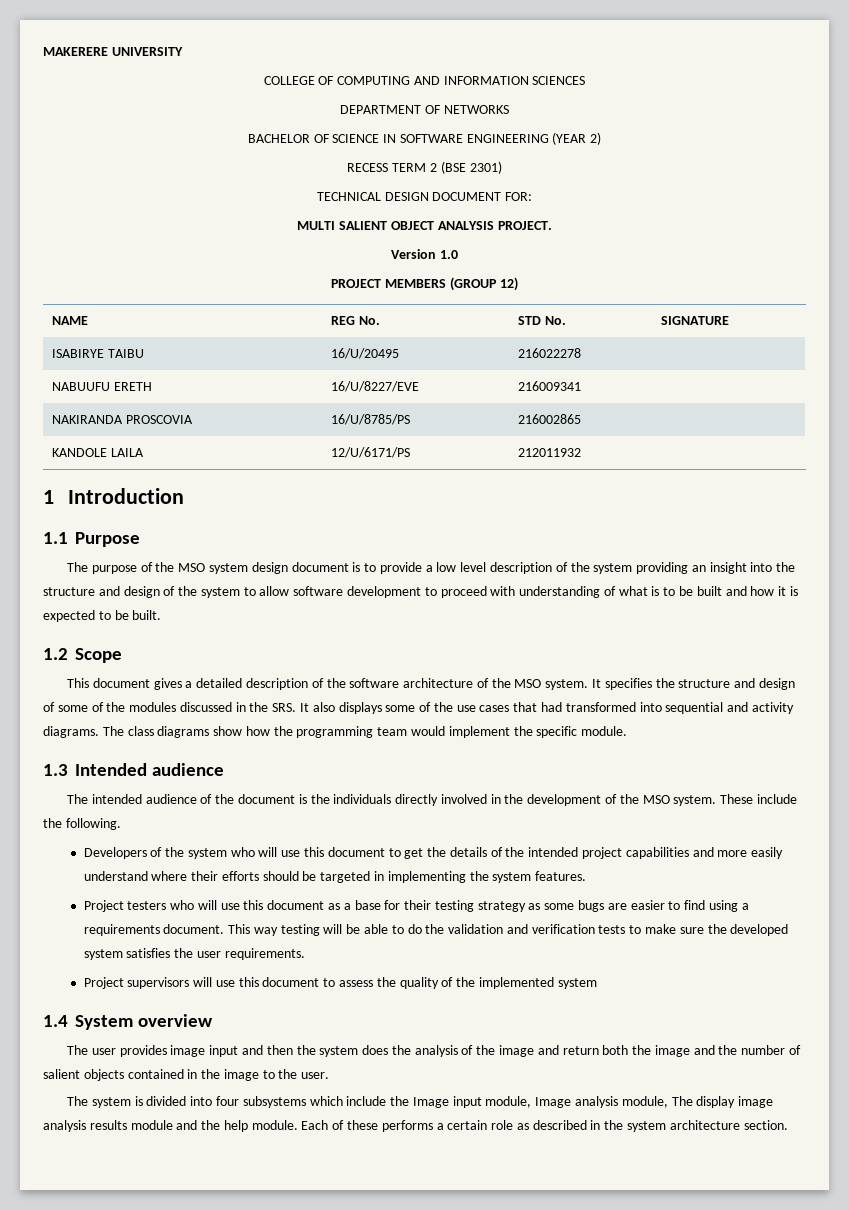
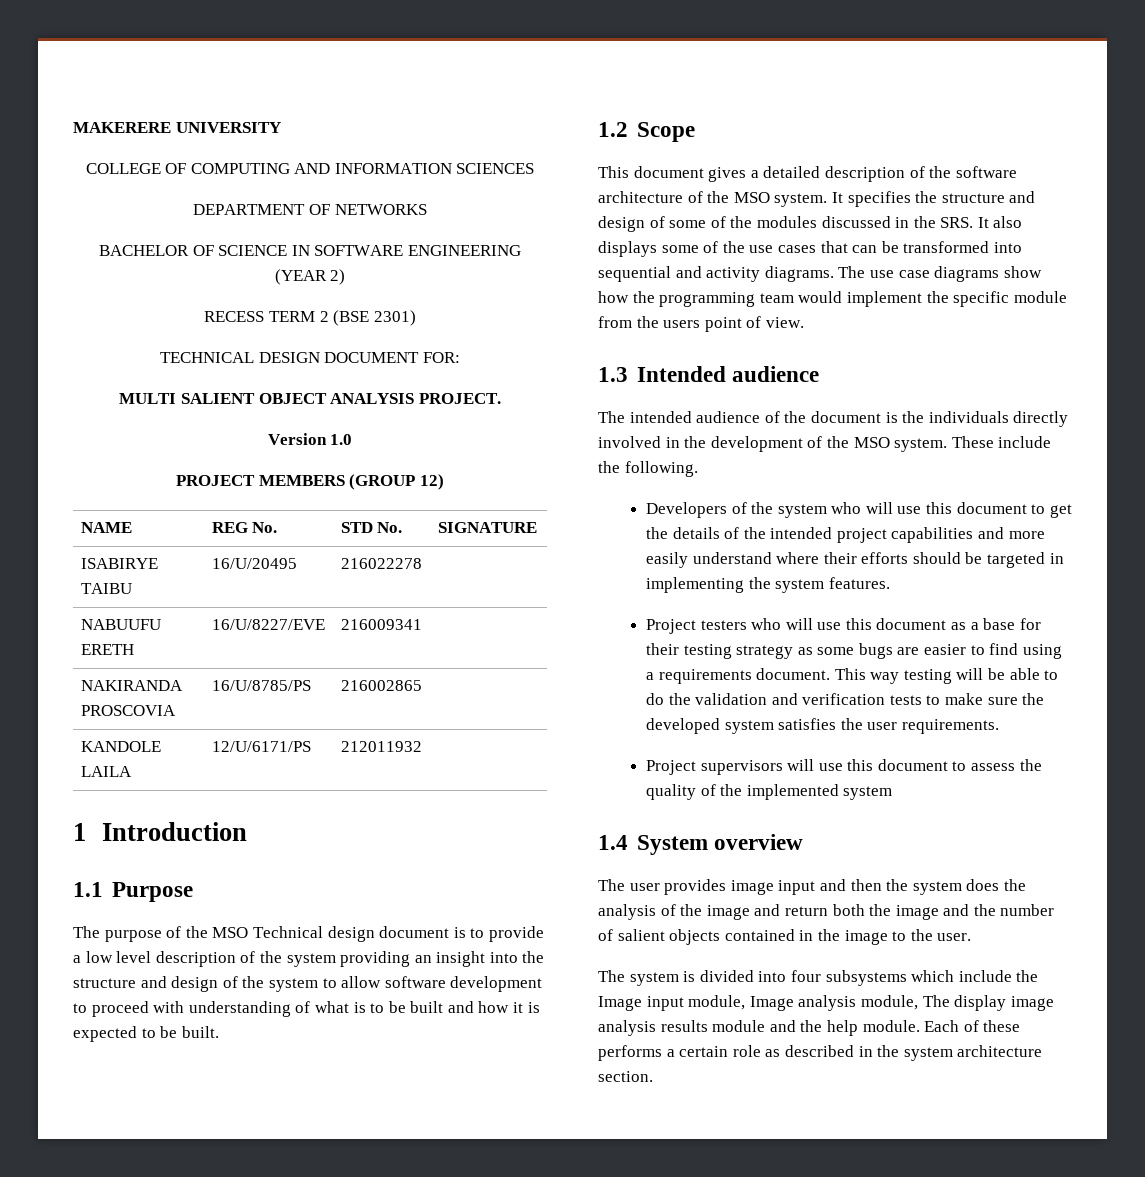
[208,563,248,574] system -> [252,926,323,938] Technical
[541,702,563,712] had -> [852,241,899,253] can be
[127,726,154,736] class -> [869,270,930,278] use case
[581,726,628,736] module. -> [1013,291,1067,303] [598,316,804,332] module from the users point of view.

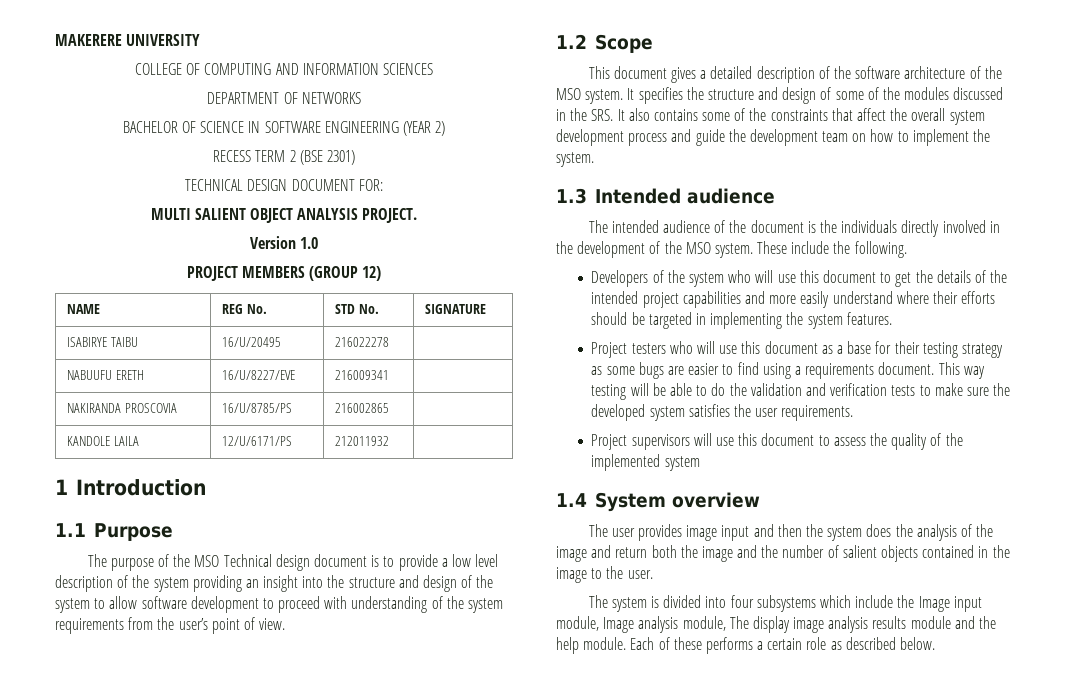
[314,1001,540,1013] [73,1026,219,1042] what is to be built and how it is expected to be built. -> [446,596,504,613] [55,617,286,634] the system requirements from the user’s point of view.
[598,241,1022,257] [598,266,1042,282] [598,291,1067,307] [598,316,804,332] displays some of the use cases that can be transformed into sequential and activity diagrams. The use case diagrams show how the programming team would implement the specific module from the users point of view. -> [653,108,985,125] [556,129,991,146] [556,152,594,167] contains some of the constraints that affect the overall system development process and guide the development team on how to implement the system.
[858,1045,1043,1061] [598,1071,653,1082] in the system architecture section. -> [900,637,936,650] below.

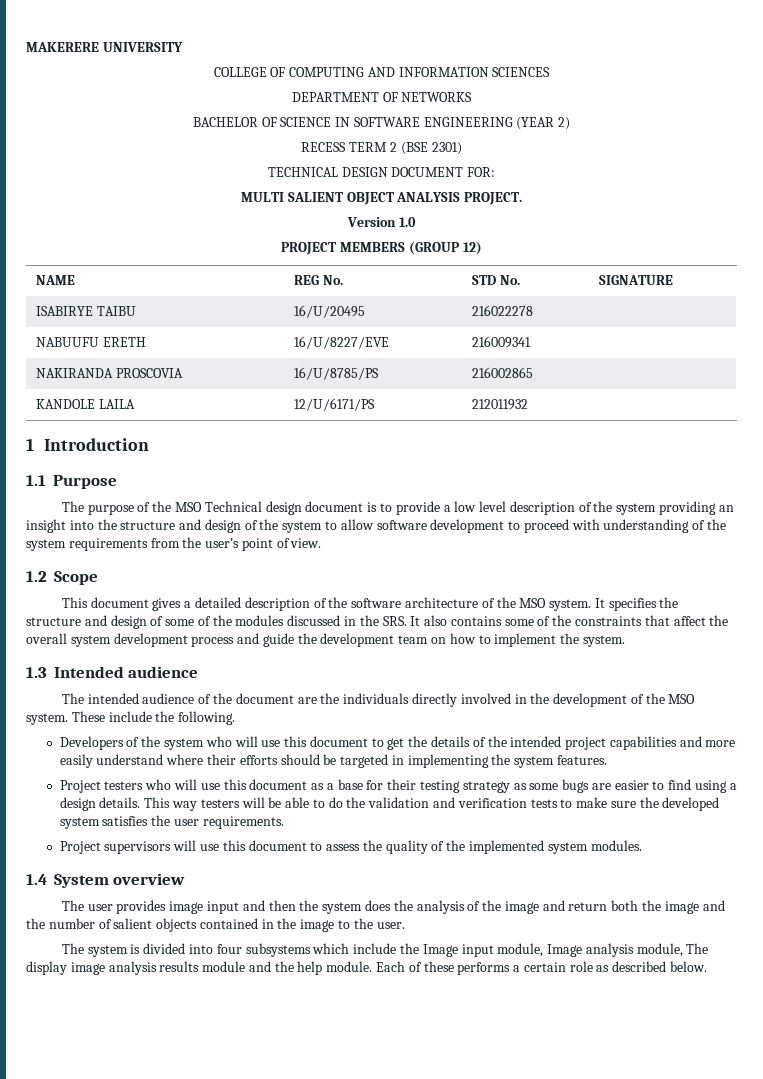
[807,221,816,233] is -> [297,697,317,704] are
[805,362,935,379] requirements document. -> [59,797,141,811] design details.
[591,384,627,400] testing -> [200,799,240,808] testers
(700, 463) none -> [590,840,642,851] modules.

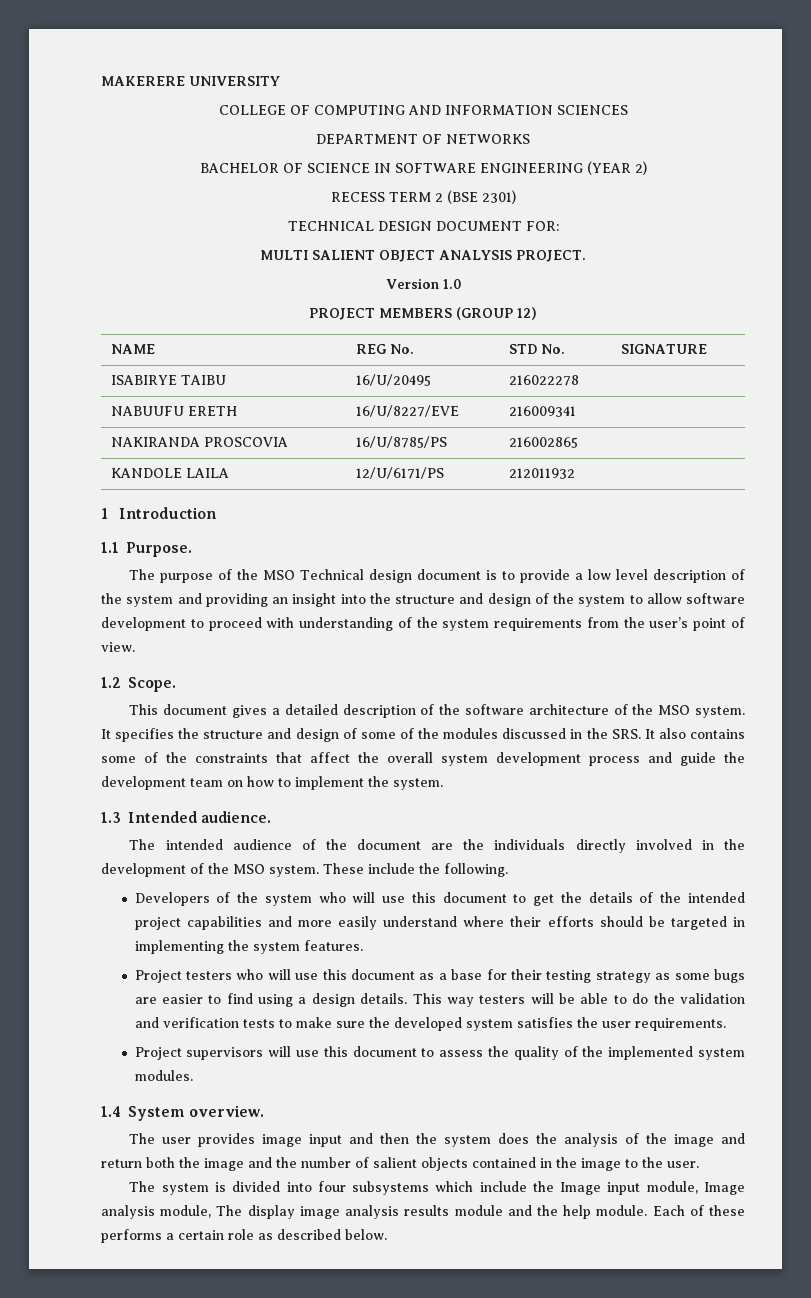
[53,475,117,489] Purpose -> [126,542,192,557] Purpose.
(657, 509) none -> [177,593,202,604] and
[54,571,98,585] Scope -> [128,677,176,692] Scope.
[128,666,199,678] audience -> [201,811,272,823] audience.
[113,873,186,885] overview -> [189,1105,265,1117] overview.

